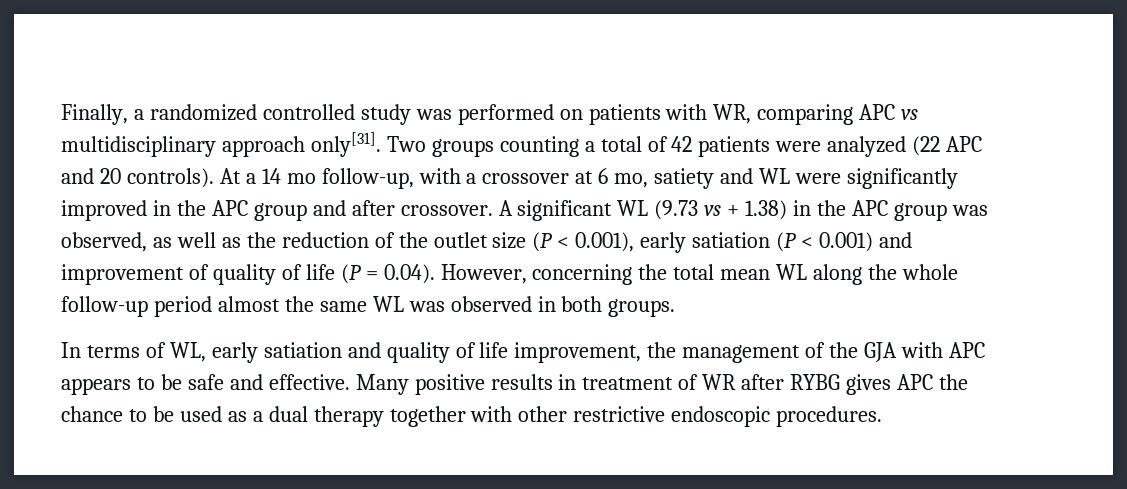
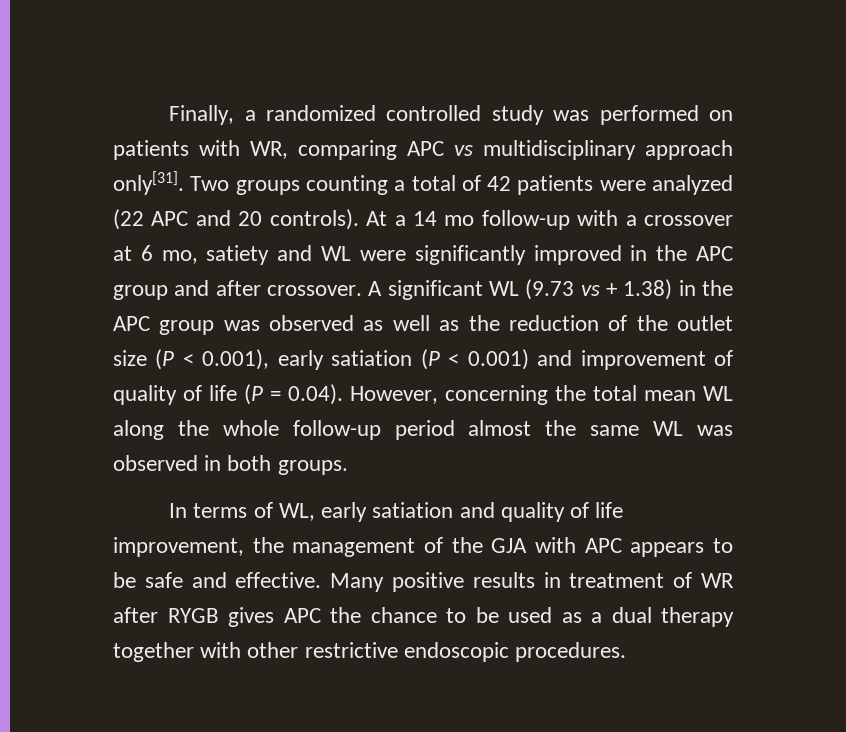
[321,168,414,189] follow-up, -> [481,210,570,230] follow-up
[61,232,147,252] observed, -> [269,315,355,331] observed
[790,374,841,390] RYBG -> [167,608,219,623] RYGB

